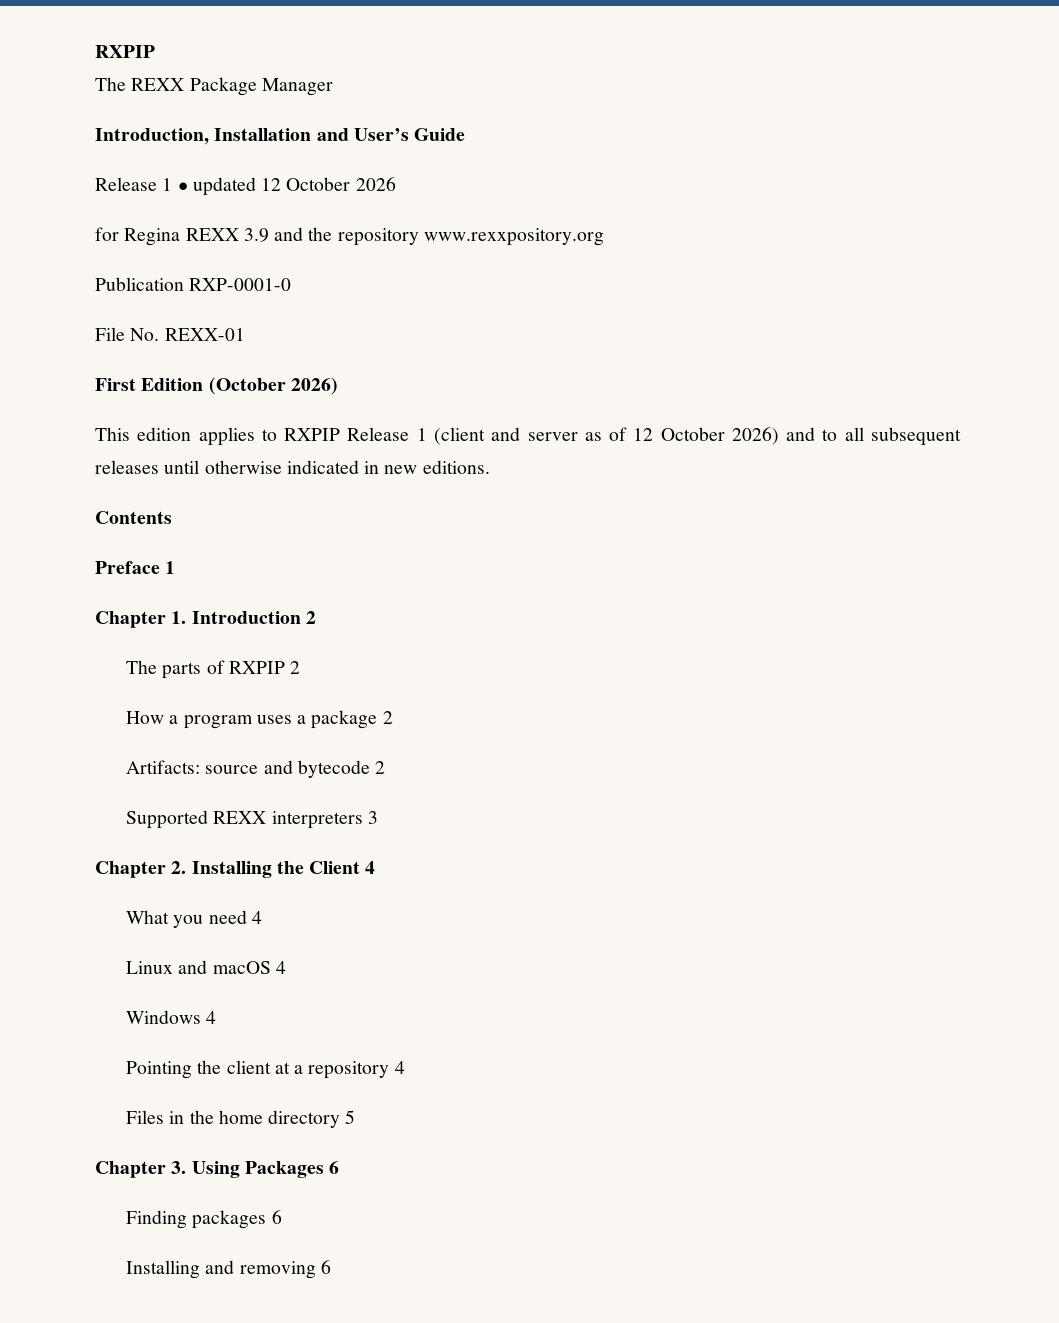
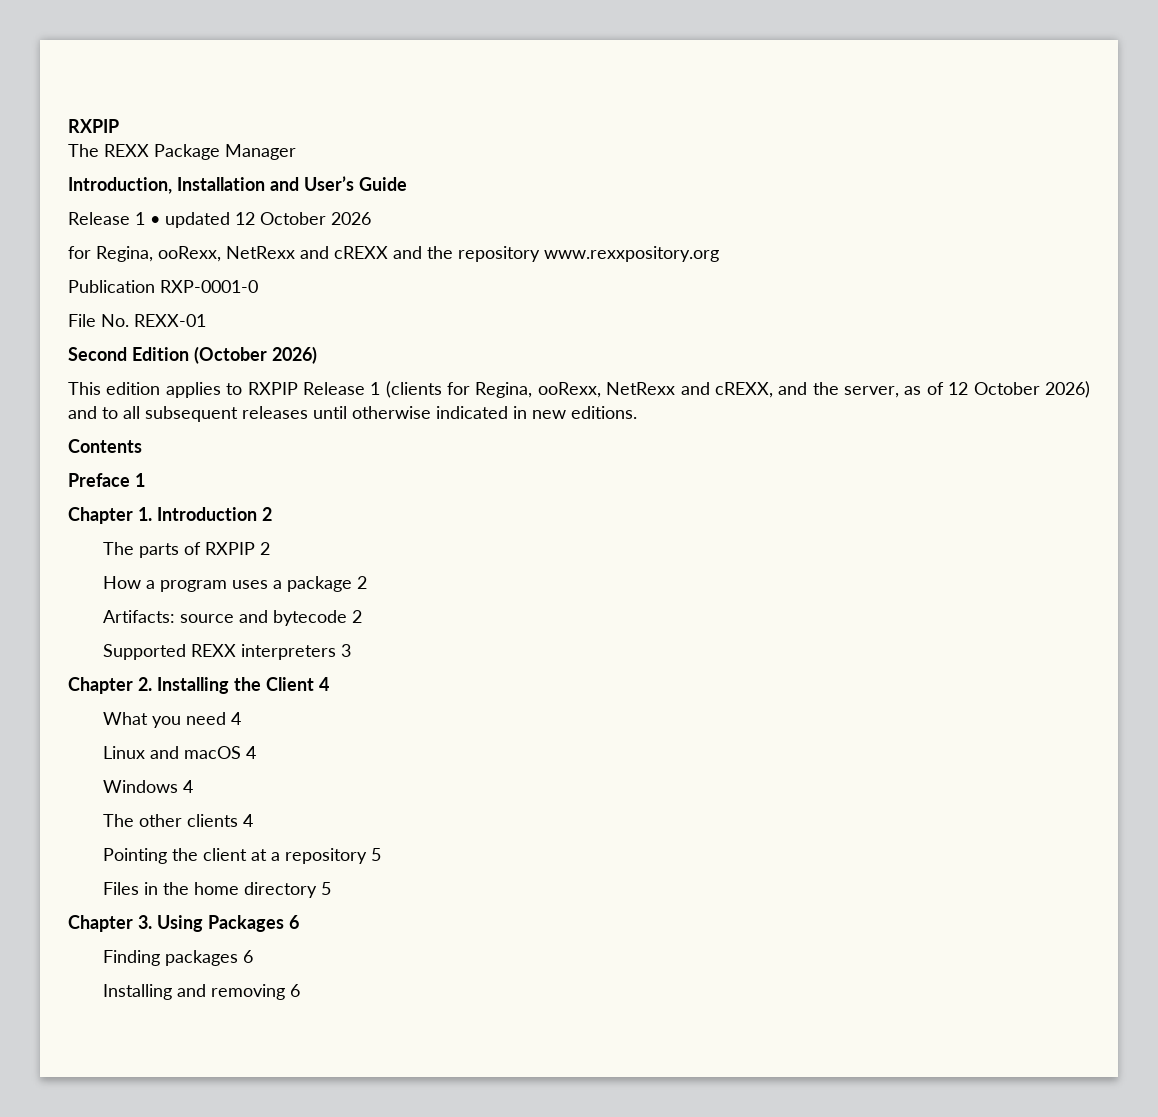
[124,228,269,246] Regina REXX 3.9 -> [96,246,388,262] Regina, ooRexx, NetRexx and cREXX
[95,378,136,391] First -> [68,347,127,361] Second
[433,427,578,445] (client and server -> [385,381,900,398] (clients for Regina, ooRexx, NetRexx and cREXX, and the server,
(217, 1017) none -> [103,814,254,827] // The other clients 4
[394,1061,405,1074] 4 -> [371,848,382,861] 5

